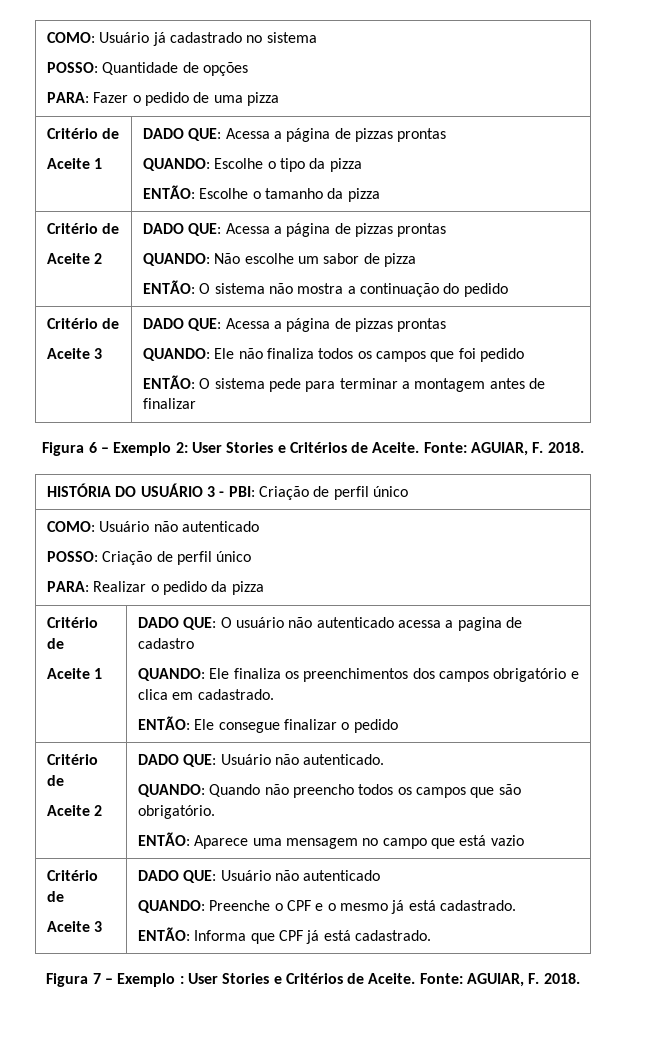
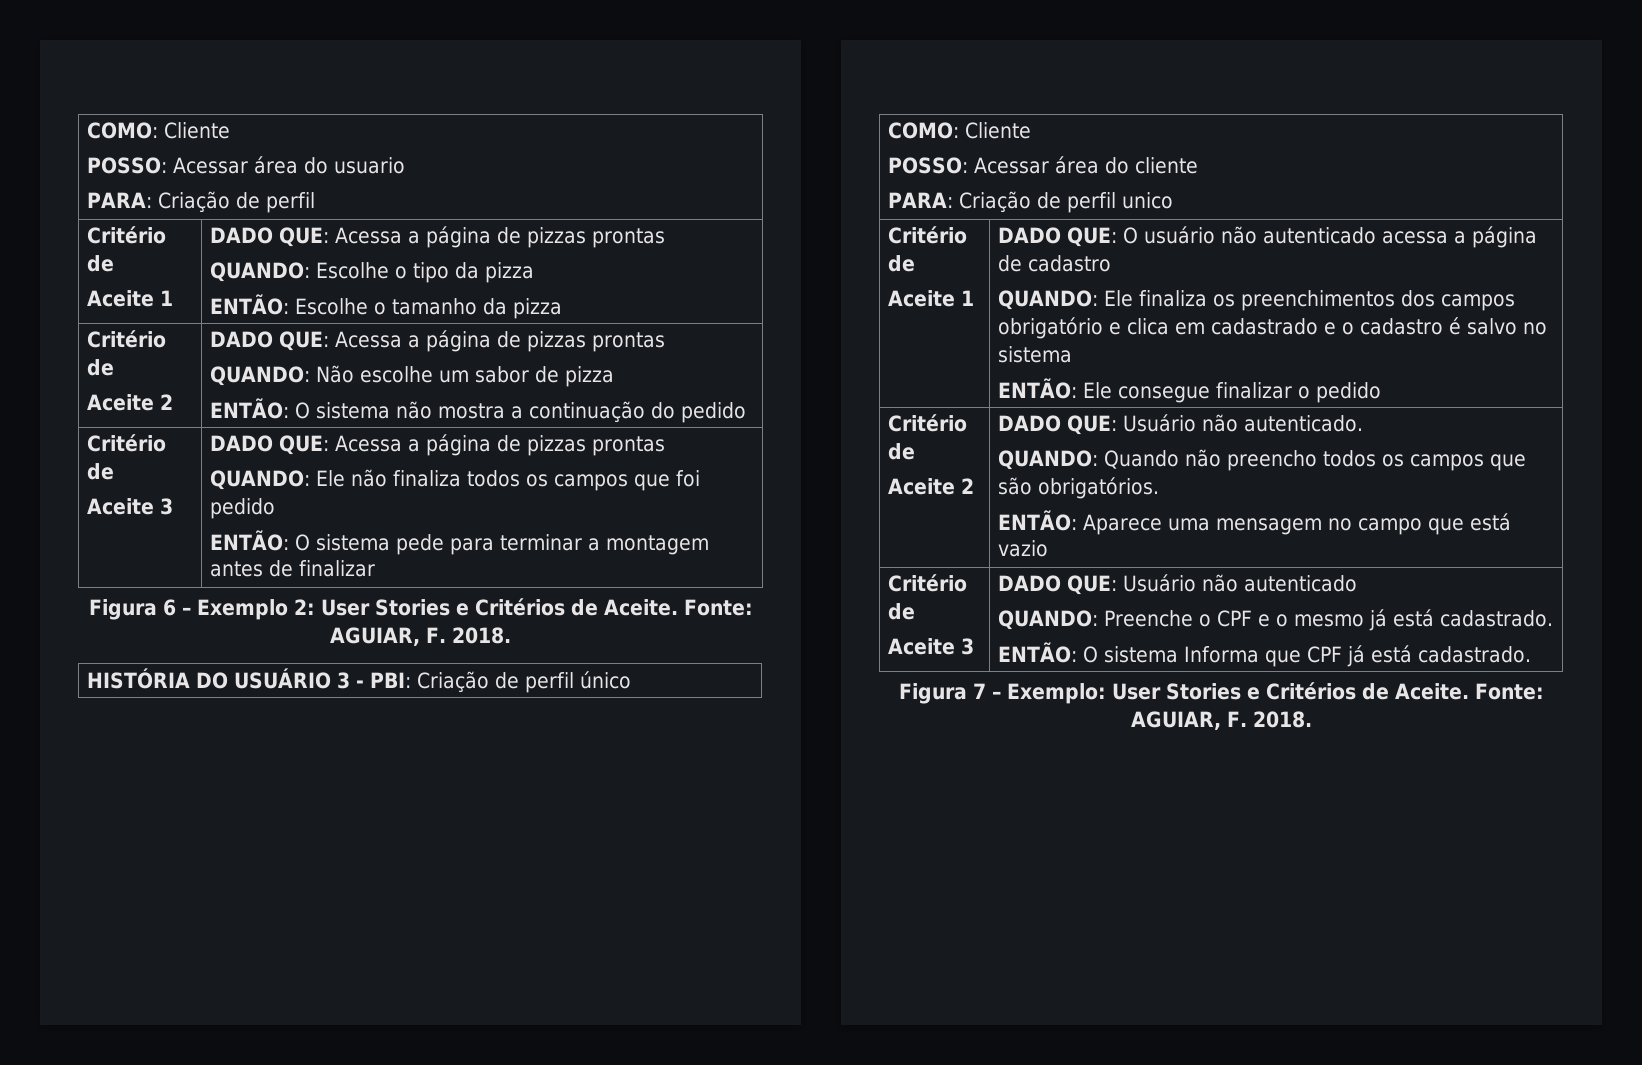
[46,32,317,46] [46,62,248,76] [46,92,279,106] COMO: Usuário já cadastrado no sistema // POSSO: Quantidade de opções // PARA: Fazer o pedido de uma pizza -> [86,122,230,139] [86,156,405,174] [86,191,315,213] COMO: Cliente // POSSO: Acessar área do usuario // PARA: Criação de perfil
[99,521,259,532] [46,551,252,565] [46,581,264,595] Usuário não autenticado // POSSO: Criação de perfil único // PARA: Realizar o pedido da pizza -> [964,122,1031,139] [887,156,1198,174] [887,191,1173,213] Cliente // POSSO: Acessar área do cliente // PARA: Criação de perfil unico
[457,617,502,631] pagina -> [1471,226,1537,248] página
[197,689,274,700] cadastrado. -> [1210,317,1547,335] [997,346,1072,363] cadastrado e o cadastro é salvo no sistema
[137,805,215,819] obrigatório. -> [1037,477,1159,499] obrigatórios.
(190, 934) none -> [1082,646,1178,663] O sistema
[117,973,184,987] Exemplo : -> [1007,683,1107,704] Exemplo:

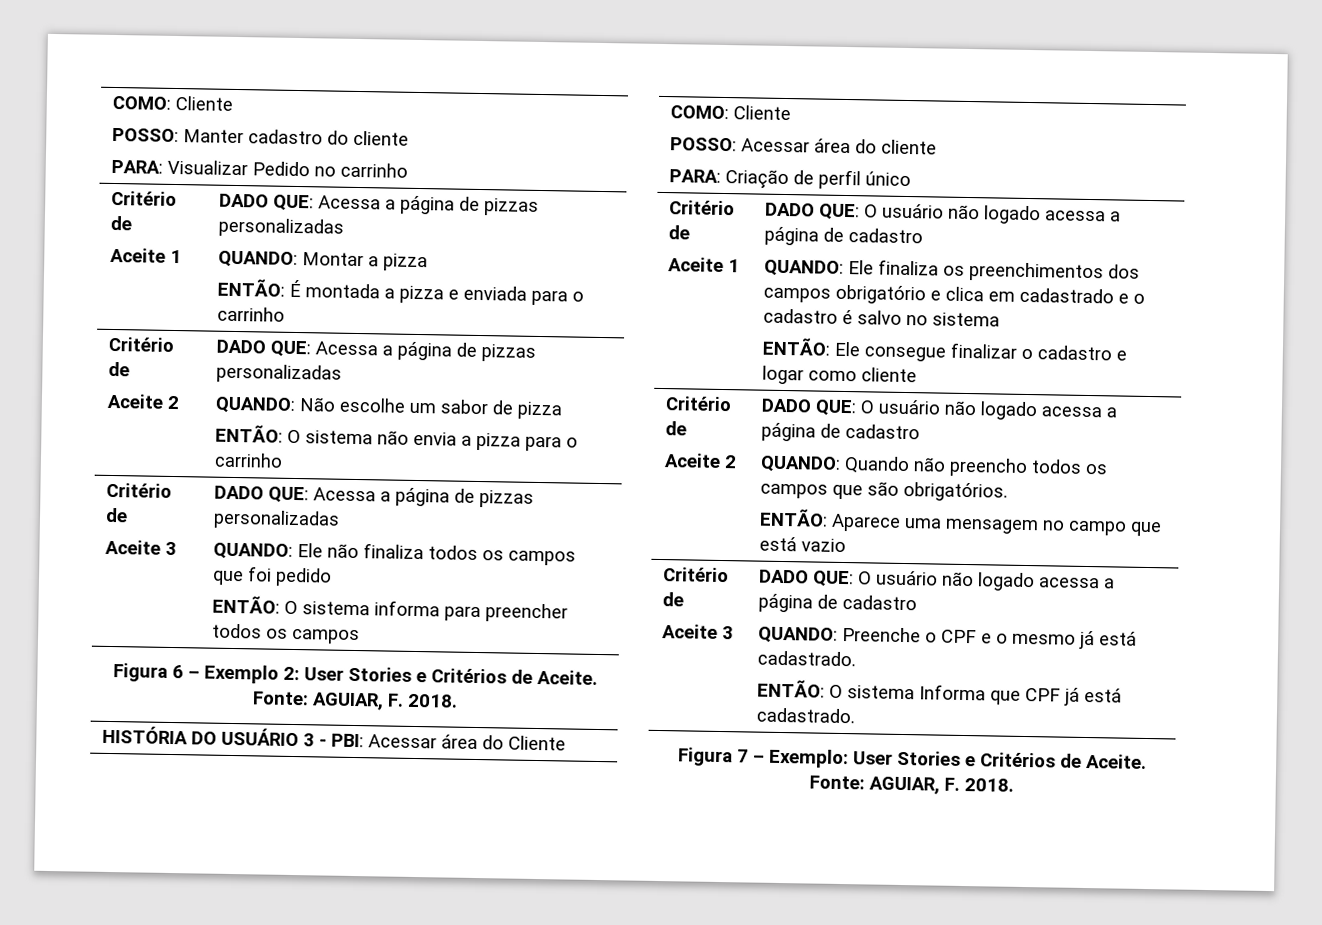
[86,122,230,139] [86,156,405,174] [86,191,315,213] COMO: Cliente // POSSO: Acessar área do usuario // PARA: Criação de perfil -> [111,95,233,111] [111,127,409,146] [110,159,408,178] COMO: Cliente // POSSO: Manter cadastro do cliente // PARA: Visualizar Pedido no carrinho
[591,228,665,248] [209,262,534,283] [209,294,562,319] prontas // QUANDO: Escolhe o tipo da pizza // ENTÃO: Escolhe o tamanho da pizza -> [217,217,344,238] [217,250,428,272] [216,278,584,306] [216,306,285,322] personalizadas // QUANDO: Montar a pizza // ENTÃO: É montada a pizza e enviada para o carrinho
[591,332,665,352] prontas -> [215,363,342,384] personalizadas
[437,401,746,423] mostra a continuação do pedido -> [412,431,578,452] [213,452,283,468] envia a pizza para o carrinho
[591,436,665,456] prontas -> [212,509,340,530] personalizadas
[395,534,709,555] [209,560,375,577] pede para terminar a montagem antes de finalizar -> [373,600,568,623] [211,623,360,645] informa para preencher todos os campos
[416,671,631,693] Criação de perfil único -> [367,734,566,751] Acessar área do Cliente
[1121,192,1173,209] unico -> [864,171,911,187] único
[1262,227,1376,244] autenticado -> [982,205,1041,225] logado
[1315,382,1381,403] [887,414,967,432] [887,443,915,460] [887,478,974,495] [997,414,1363,435] pedido // Critério de // Aceite 2 | DADO QUE: Usuário não autenticado. -> [1036,345,1127,361] [761,365,917,385] [664,396,732,412] [664,421,687,436] [663,453,737,469] [760,398,1117,421] [760,422,920,442] cadastro e logar como cliente // Critério de // Aceite 2 | DADO QUE: O usuário não logado acessa a página de cadastro
[1122,574,1357,592] Usuário não autenticado -> [857,570,1115,592] [757,593,917,613] O usuário não logado acessa a página de cadastro

